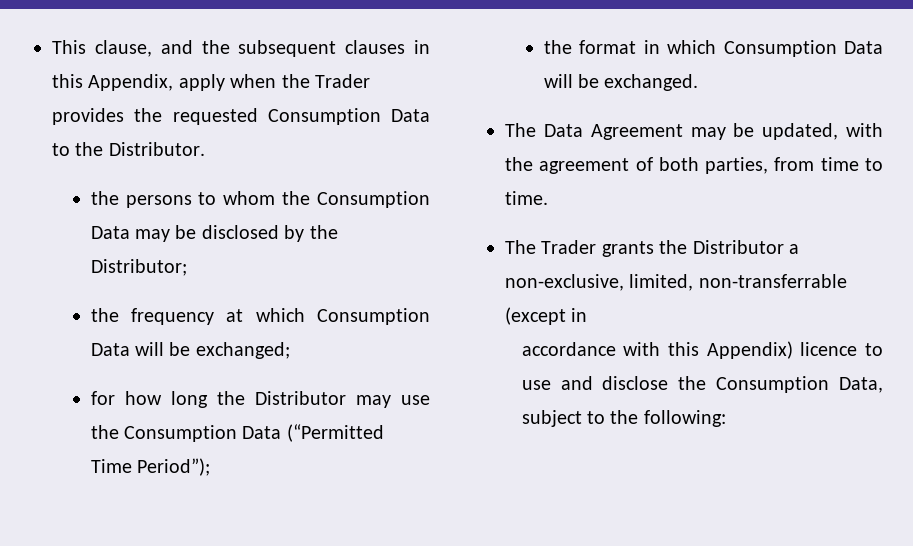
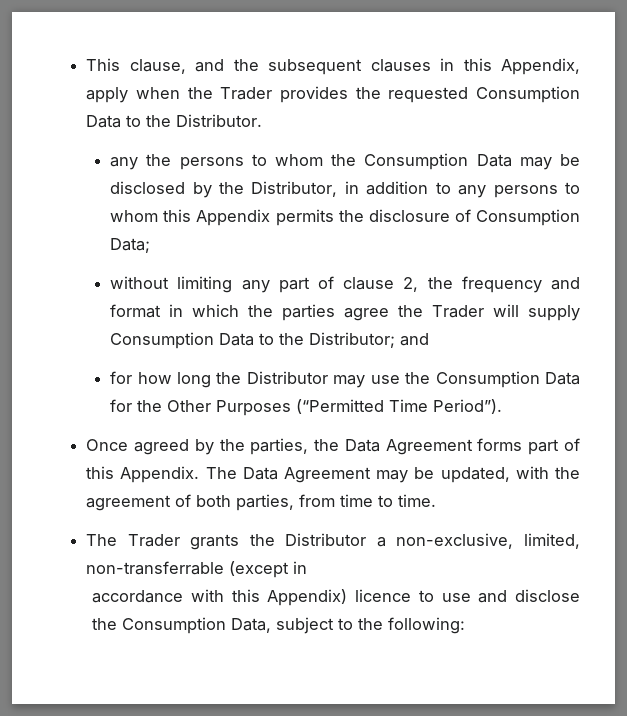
(205, 149) none -> [110,157,139,170] any
[90,259,187,276] [90,308,430,325] [90,342,290,359] Distributor; // the frequency at which Consumption Data will be exchanged; -> [251,181,581,198] [110,209,580,226] [110,238,151,253] [110,276,581,293] [110,304,580,321] [110,332,430,349] Distributor, in addition to any persons to whom this Appendix permits the disclosure of Consumption Data; // without limiting any part of clause 2, the frequency and format in which the parties agree the Trader will supply Consumption Data to the Distributor; and
[286,424,384,442] [90,458,211,476] [543,40,883,57] [543,74,699,91] (“Permitted Time Period”); // the format in which Consumption Data will be exchanged. // -> [110,399,503,416] [86,438,581,455] [86,466,200,483] for the Other Purposes (“Permitted Time Period”). // Once agreed by the parties, the Data Agreement forms part of this Appendix.

